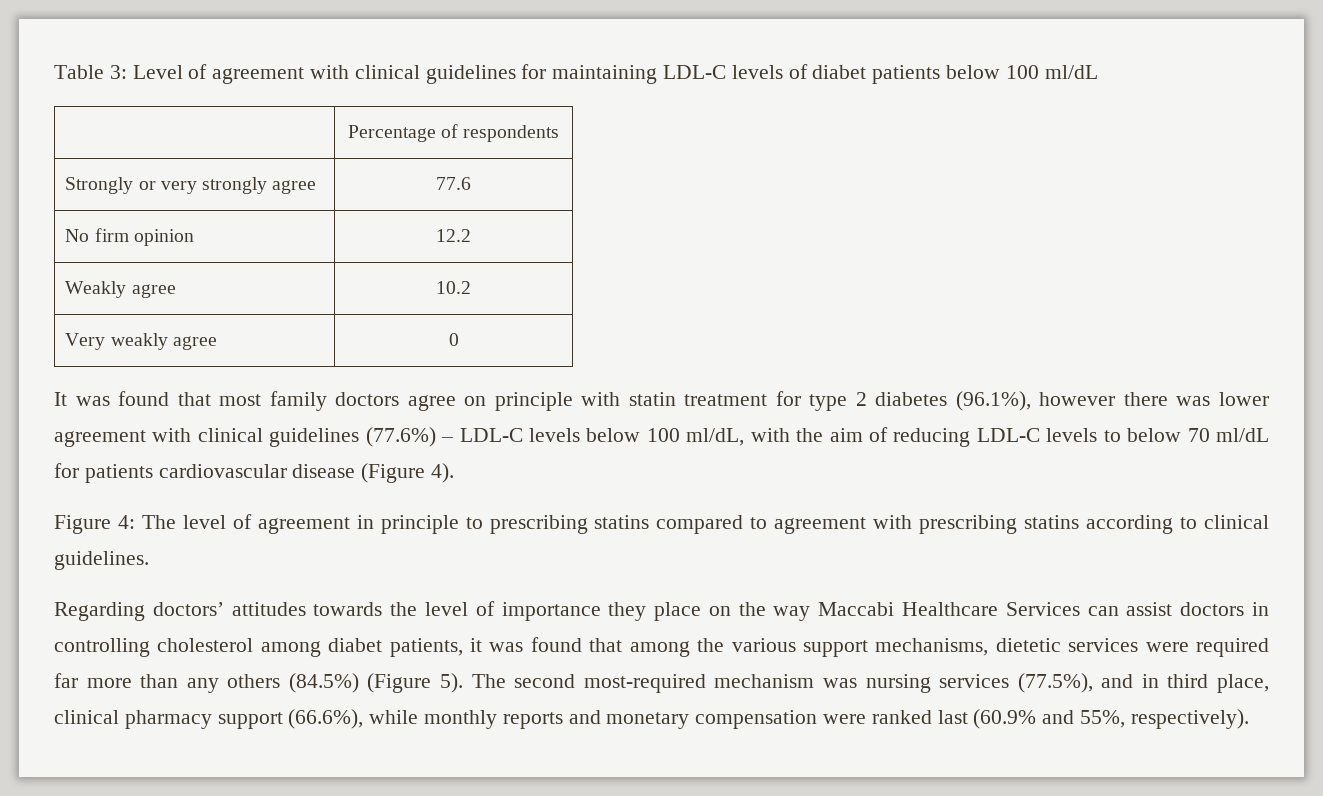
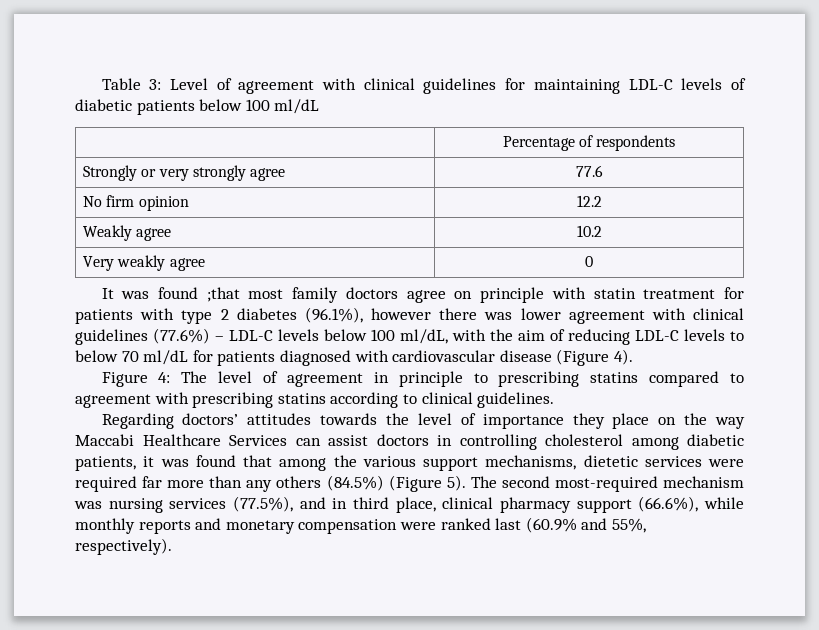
[812,65,867,79] diabet -> [75,99,132,111] diabetic
[177,392,211,406] that -> [206,287,240,302] ;that
(801, 398) none -> [75,308,175,324] patients with
(153, 473) none -> [279,350,389,366] diagnosed with
[328,638,383,652] diabet -> [687,434,744,446] diabetic

